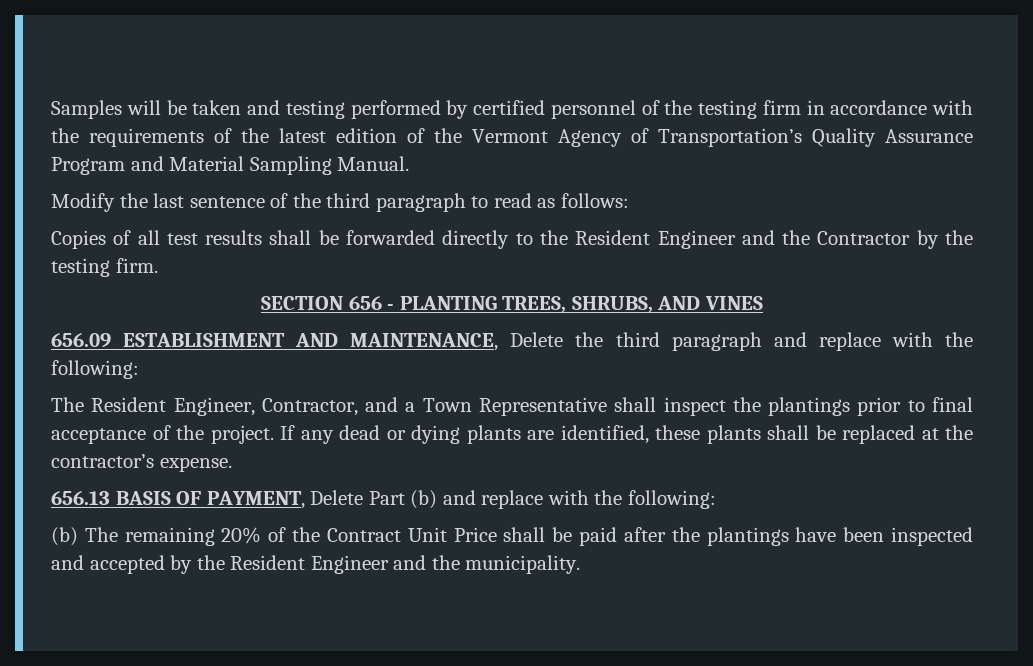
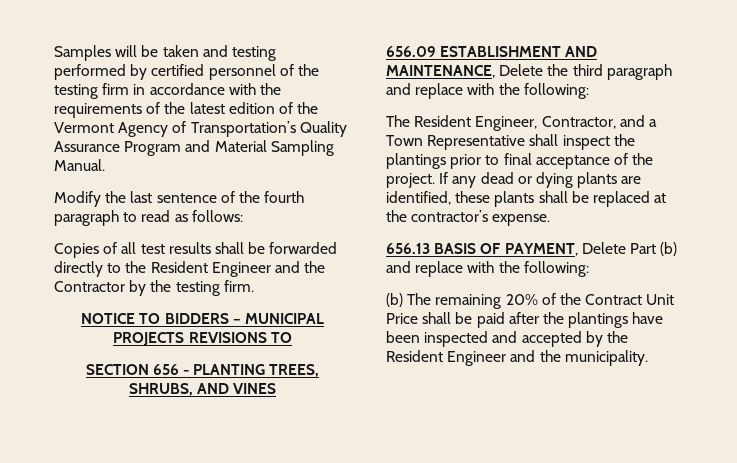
[326,193,371,208] third -> [264,191,305,203] fourth
(158, 265) none -> [81,313,324,324] [113,332,292,346] // NOTICE TO BIDDERS – MUNICIPAL PROJECTS REVISIONS TO

